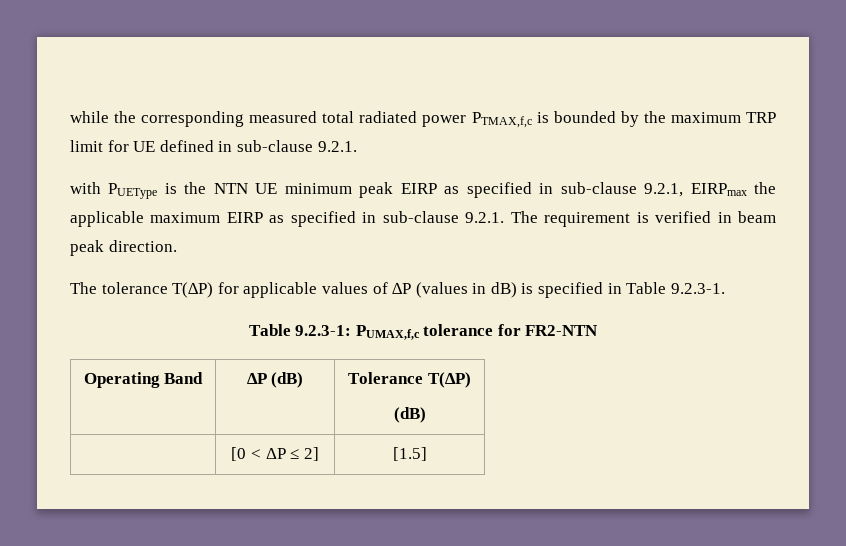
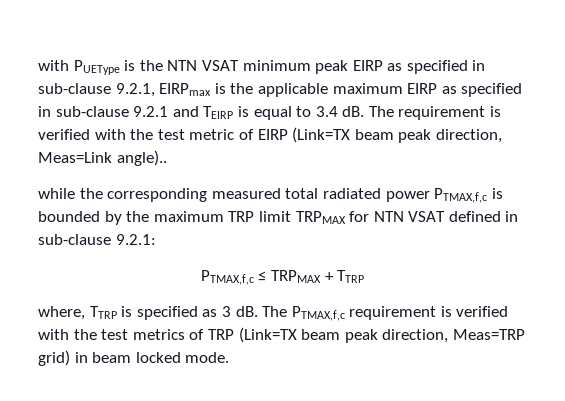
(70, 117) none -> [38,60,486,75] [38,83,523,97] [38,106,502,120] [38,127,502,143] [38,150,167,166] with PUEType is the NTN VSAT minimum peak EIRP as specified in sub-clause 9.2.1, EIRPmax is the applicable maximum EIRP as specified in sub-clause 9.2.1 and TEIRP is equal to 3.4 dB. The requirement is verified with the test metric of EIRP (Link=TX beam peak direction, Meas=Link angle).. //
[107,140,357,152] [70,182,776,199] [70,211,776,227] [70,240,177,256] [70,282,725,298] [248,324,599,340] [83,372,204,388] [246,372,304,388] [348,372,471,388] [393,407,426,423] [231,447,319,461] [392,447,427,461] for UE defined in sub-clause 9.2.1. // with PUEType is the NTN UE minimum peak EIRP as specified in sub-clause 9.2.1, EIRPmax the applicable maximum EIRP as specified in sub-clause 9.2.1. The requirement is verified in beam peak direction. // The tolerance T(∆P) for applicable values of ∆P (values in dB) is specified in Table 9.2.3-1. // Table 9.2.3-1: PUMAX,f,c tolerance for FR2-NTN // Operating Band | ∆P (dB) | Tolerance T(∆P) // (dB) // | [0 < ΔP ≤ 2] | [1.5] -> [295,211,519,224] [38,234,156,245] [200,270,365,285] [38,306,509,321] [38,327,525,343] [38,350,230,366] TRPMAX for NTN VSAT defined in sub-clause 9.2.1: // PTMAX,f,c ≤ TRPMAX + TTRP // where, TTRP is specified as 3 dB. The PTMAX,f,c requirement is verified with the test metrics of TRP (Link=TX beam peak direction, Meas=TRP grid) in beam locked mode.

